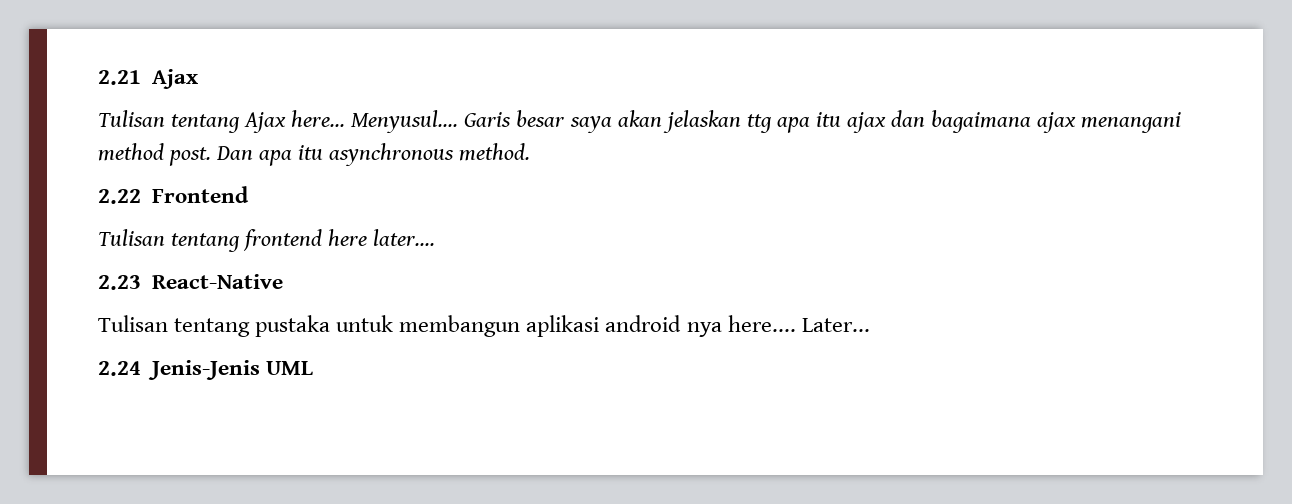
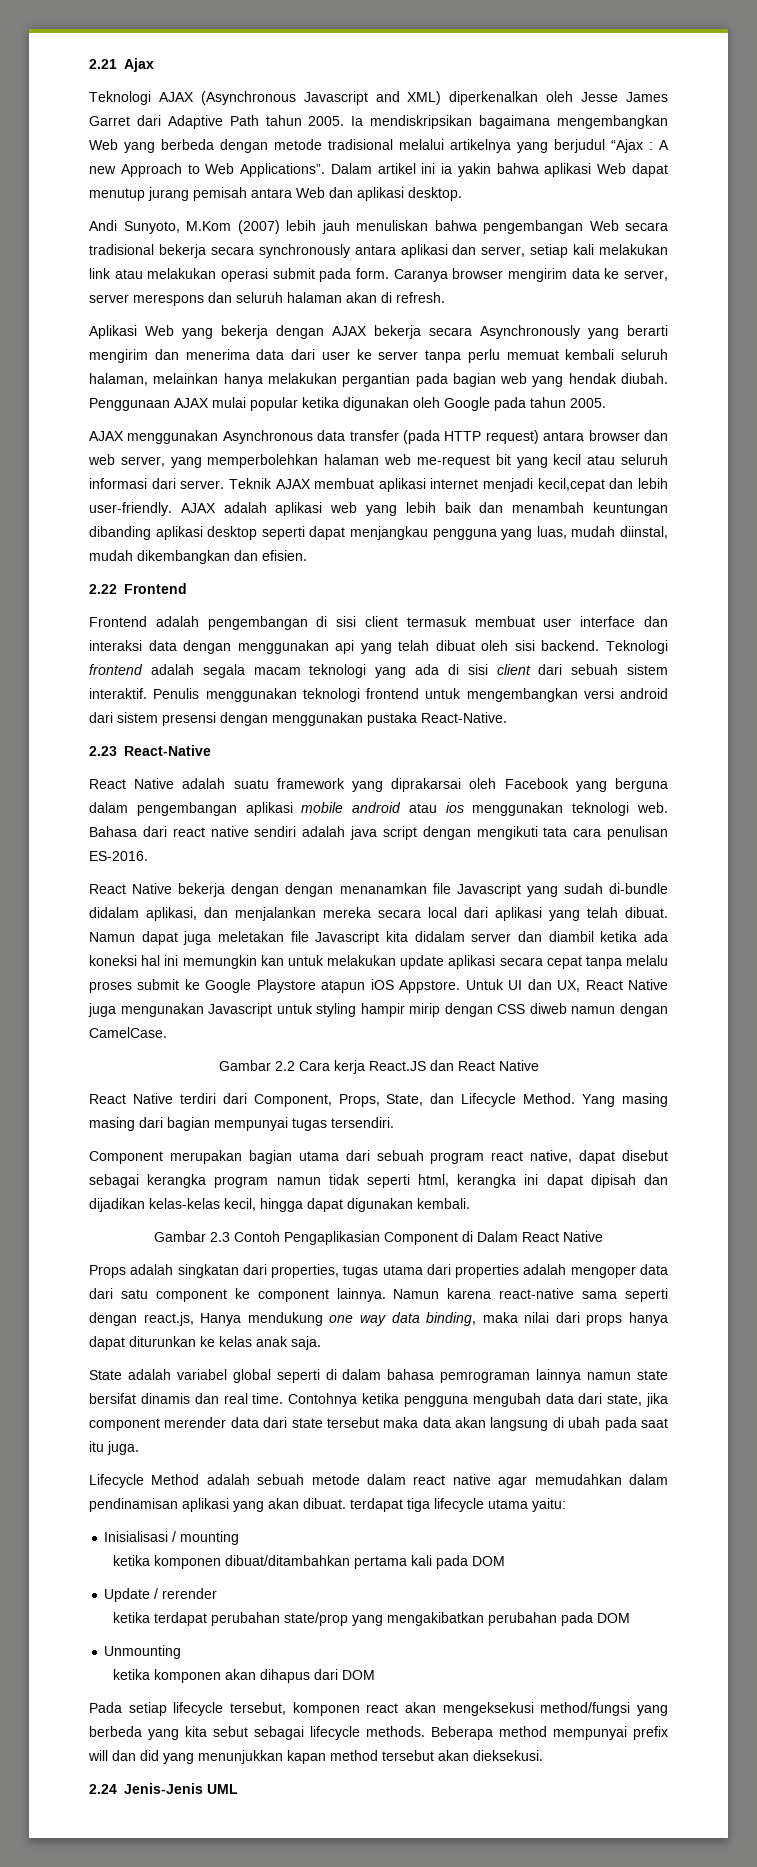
[98,110,1182,133] [98,143,531,166] [98,186,250,204] [98,229,436,252] [98,274,284,290] [98,315,870,337] Tulisan tentang Ajax here... Menyusul.... Garis besar saya akan jelaskan ttg apa itu ajax dan bagaimana ajax menangani method post. Dan apa itu asynchronous method. // 2.22 Frontend // Tulisan tentang frontend here later.... // 2.23 React-Native // Tulisan tentang pustaka untuk membangun aplikasi android nya here.... Later... -> [89,91,669,105] [89,115,668,129] [89,139,669,153] [89,163,668,177] [89,187,462,201] [89,220,668,234] [89,244,668,258] [89,268,668,282] [89,292,445,306] [89,325,668,339] [89,349,668,363] [89,373,668,387] [89,397,606,411] [89,430,668,444] [88,454,668,468] [89,478,668,492] [89,502,669,516] [89,526,669,540] [89,550,307,564] [89,583,187,594] [89,616,668,630] [89,640,668,654] [89,664,668,678] [89,688,668,702] [89,712,507,726] [89,745,211,756] [89,778,668,792] [89,802,668,816] [89,826,668,840] [89,851,148,861] [89,883,669,897] [89,907,668,921] [89,931,669,945] [89,955,669,969] [89,979,668,993] [88,1003,668,1017] [89,1027,167,1038] [218,1060,539,1074] [89,1093,669,1107] [89,1117,394,1131] [89,1150,668,1164] [89,1174,668,1188] [89,1198,470,1212] [154,1231,603,1245] [89,1264,668,1278] [89,1288,668,1302] [89,1312,668,1326] [89,1336,321,1350] [89,1369,669,1383] [89,1393,668,1407] [89,1417,668,1431] [89,1441,139,1455] [89,1474,668,1488] [89,1498,566,1512] [104,1531,240,1545] [113,1555,506,1569] [104,1588,218,1602] [113,1612,631,1626] [104,1645,182,1659] [113,1669,376,1683] [89,1702,668,1716] [89,1726,668,1740] [88,1750,543,1764] Teknologi AJAX (Asynchronous Javascript and XML) diperkenalkan oleh Jesse James Garret dari Adaptive Path tahun 2005. Ia mendiskripsikan bagaimana mengembangkan Web yang berbeda dengan metode tradisional melalui artikelnya yang berjudul “Ajax : A new Approach to Web Applications”. Dalam artikel ini ia yakin bahwa aplikasi Web dapat menutup jurang pemisah antara Web dan aplikasi desktop. // Andi Sunyoto, M.Kom (2007) lebih jauh menuliskan bahwa pengembangan Web secara tradisional bekerja secara synchronously antara aplikasi dan server, setiap kali melakukan link atau melakukan operasi submit pada form. Caranya browser mengirim data ke server, server merespons dan seluruh halaman akan di refresh. // Aplikasi Web yang bekerja dengan AJAX bekerja secara Asynchronously yang berarti mengirim dan menerima data dari user ke server tanpa perlu memuat kembali seluruh halaman, melainkan hanya melakukan pergantian pada bagian web yang hendak diubah. Penggunaan AJAX mulai popular ketika digunakan oleh Google pada tahun 2005. // AJAX menggunakan Asynchronous data transfer (pada HTTP request) antara browser dan web server, yang memperbolehkan halaman web me-request bit yang kecil atau seluruh informasi dari server. Teknik AJAX membuat aplikasi internet menjadi kecil,cepat dan lebih user-friendly. AJAX adalah aplikasi web yang lebih baik dan menambah keuntungan dibanding aplikasi desktop seperti dapat menjangkau pengguna yang luas, mudah diinstal, mudah dikembangkan dan efisien. // 2.22 Frontend // Frontend adalah pengembangan di sisi client termasuk membuat user interface dan interaksi data dengan menggunakan api yang telah dibuat oleh sisi backend. Teknologi frontend adalah segala macam teknologi yang ada di sisi client dari sebuah sistem interaktif. Penulis menggunakan teknologi frontend untuk mengembangkan versi android dari sistem presensi dengan menggunakan pustaka React-Native. // 2.23 React-Native // React Native adalah suatu framework yang diprakarsai oleh Facebook yang berguna dalam pengembangan aplikasi mobile android atau ios menggunakan teknologi web. Bahasa dari react native sendiri adalah java script dengan mengikuti tata cara penulisan ES-2016. // React Native bekerja dengan dengan menanamkan file Javascript yang sudah di-bundle didalam aplikasi, dan menjalankan mereka secara local dari aplikasi yang telah dibuat. Namun dapat juga meletakan file Javascript kita didalam server dan diambil ketika ada koneksi hal ini memungkin kan untuk melakukan update aplikasi secara cepat tanpa melalu proses submit ke Google Playstore atapun iOS Appstore. Untuk UI dan UX, React Native juga mengunakan Javascript untuk styling hampir mirip dengan CSS diweb namun dengan CamelCase. // Gambar 2.2 Cara kerja React.JS dan React Native // React Native terdiri dari Component, Props, State, dan Lifecycle Method. Yang masing masing dari bagian mempunyai tugas tersendiri. // Component merupakan bagian utama dari sebuah program react native, dapat disebut sebagai kerangka program namun tidak seperti html, kerangka ini dapat dipisah dan dijadikan kelas-kelas kecil, hingga dapat digunakan kembali. // Gambar 2.3 Contoh Pengaplikasian Component di Dalam React Native // Props adalah singkatan dari properties, tugas utama dari properties adalah mengoper data dari satu component ke component lainnya. Namun karena react-native sama seperti dengan react.js, Hanya mendukung one way data binding, maka nilai dari props hanya dapat diturunkan ke kelas anak saja. // State adalah variabel global seperti di dalam bahasa pemrograman lainnya namun state bersifat dinamis dan real time. Contohnya ketika pengguna mengubah data dari state, jika component merender data dari state tersebut maka data akan langsung di ubah pada saat itu juga. // Lifecycle Method adalah sebuah metode dalam react native agar memudahkan dalam pendinamisan aplikasi yang akan dibuat. terdapat tiga lifecycle utama yaitu: // Inisialisasi / mounting // ketika komponen dibuat/ditambahkan pertama kali pada DOM // Update / rerender // ketika terdapat perubahan state/prop yang mengakibatkan perubahan pada DOM // Unmounting // ketika komponen akan dihapus dari DOM // Pada setiap lifecycle tersebut, komponen react akan mengeksekusi method/fungsi yang berbeda yang kita sebut sebagai lifecycle methods. Beberapa method mempunyai prefix will dan did yang menunjukkan kapan method tersebut akan dieksekusi.

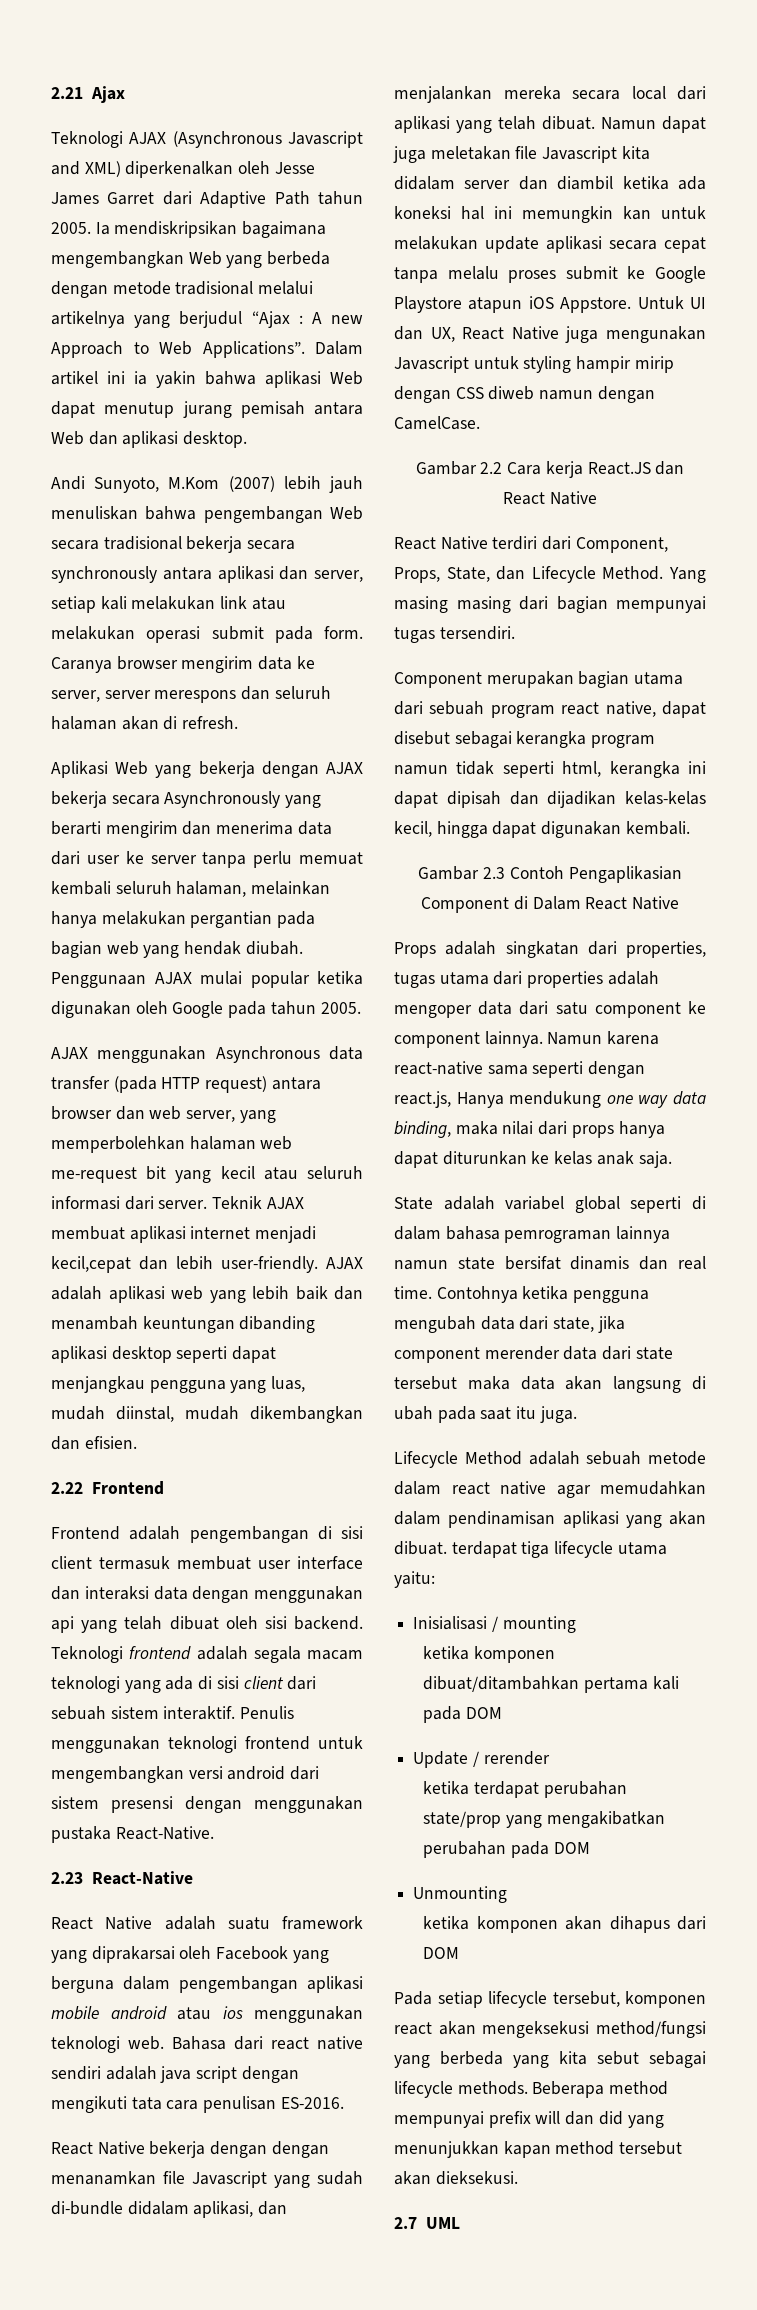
[89,1783,203,1794] 2.24 Jenis-Jenis -> [394,2217,417,2229] 2.7

